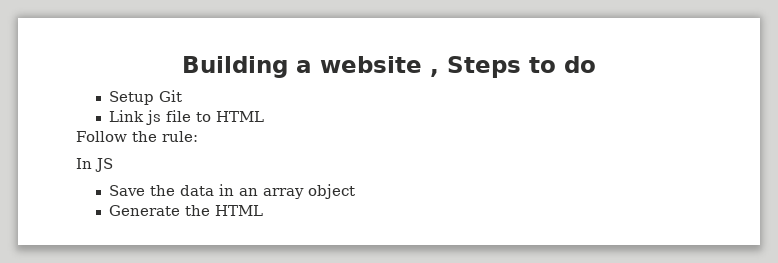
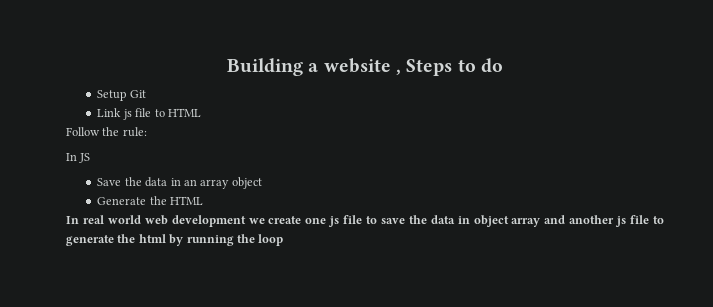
(263, 210) none -> [66,215,665,227] [66,234,284,246] // In real world web development we create one js file to save the data in object array and another js file to generate the html by running the loop

